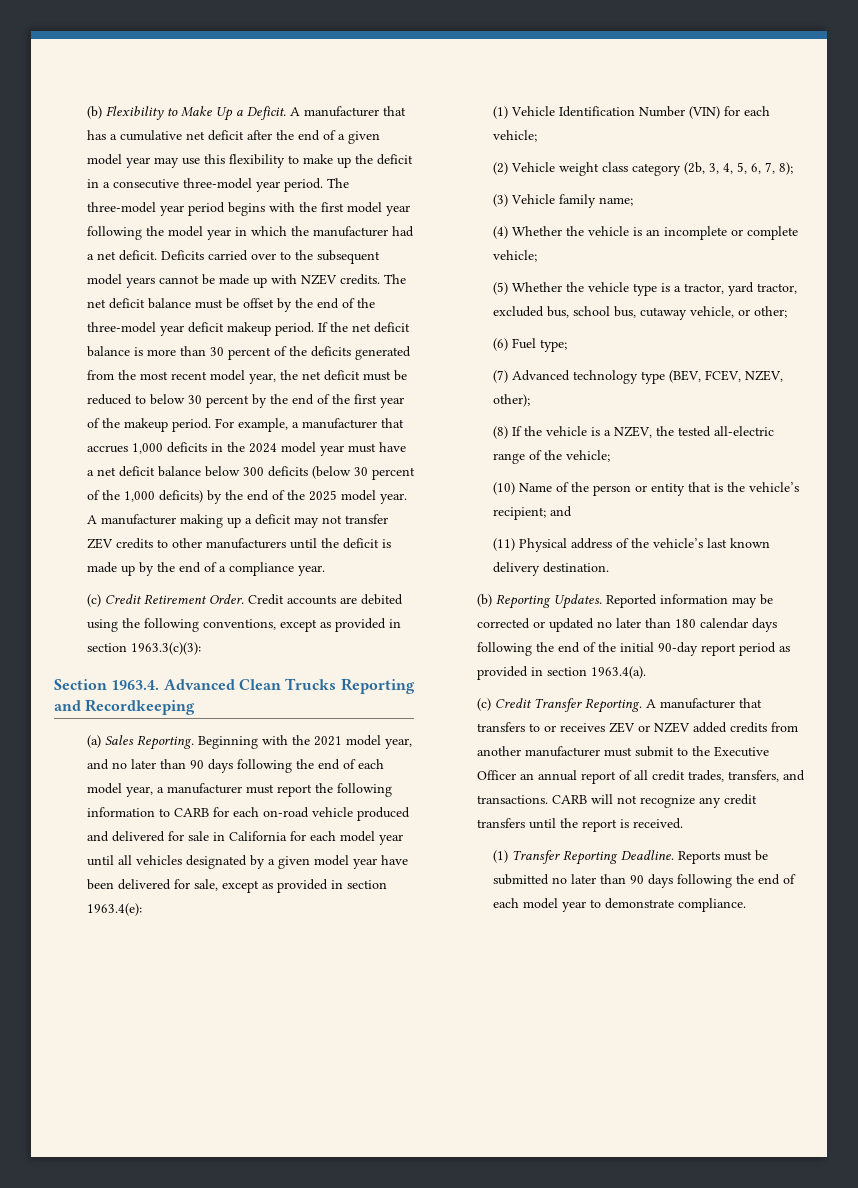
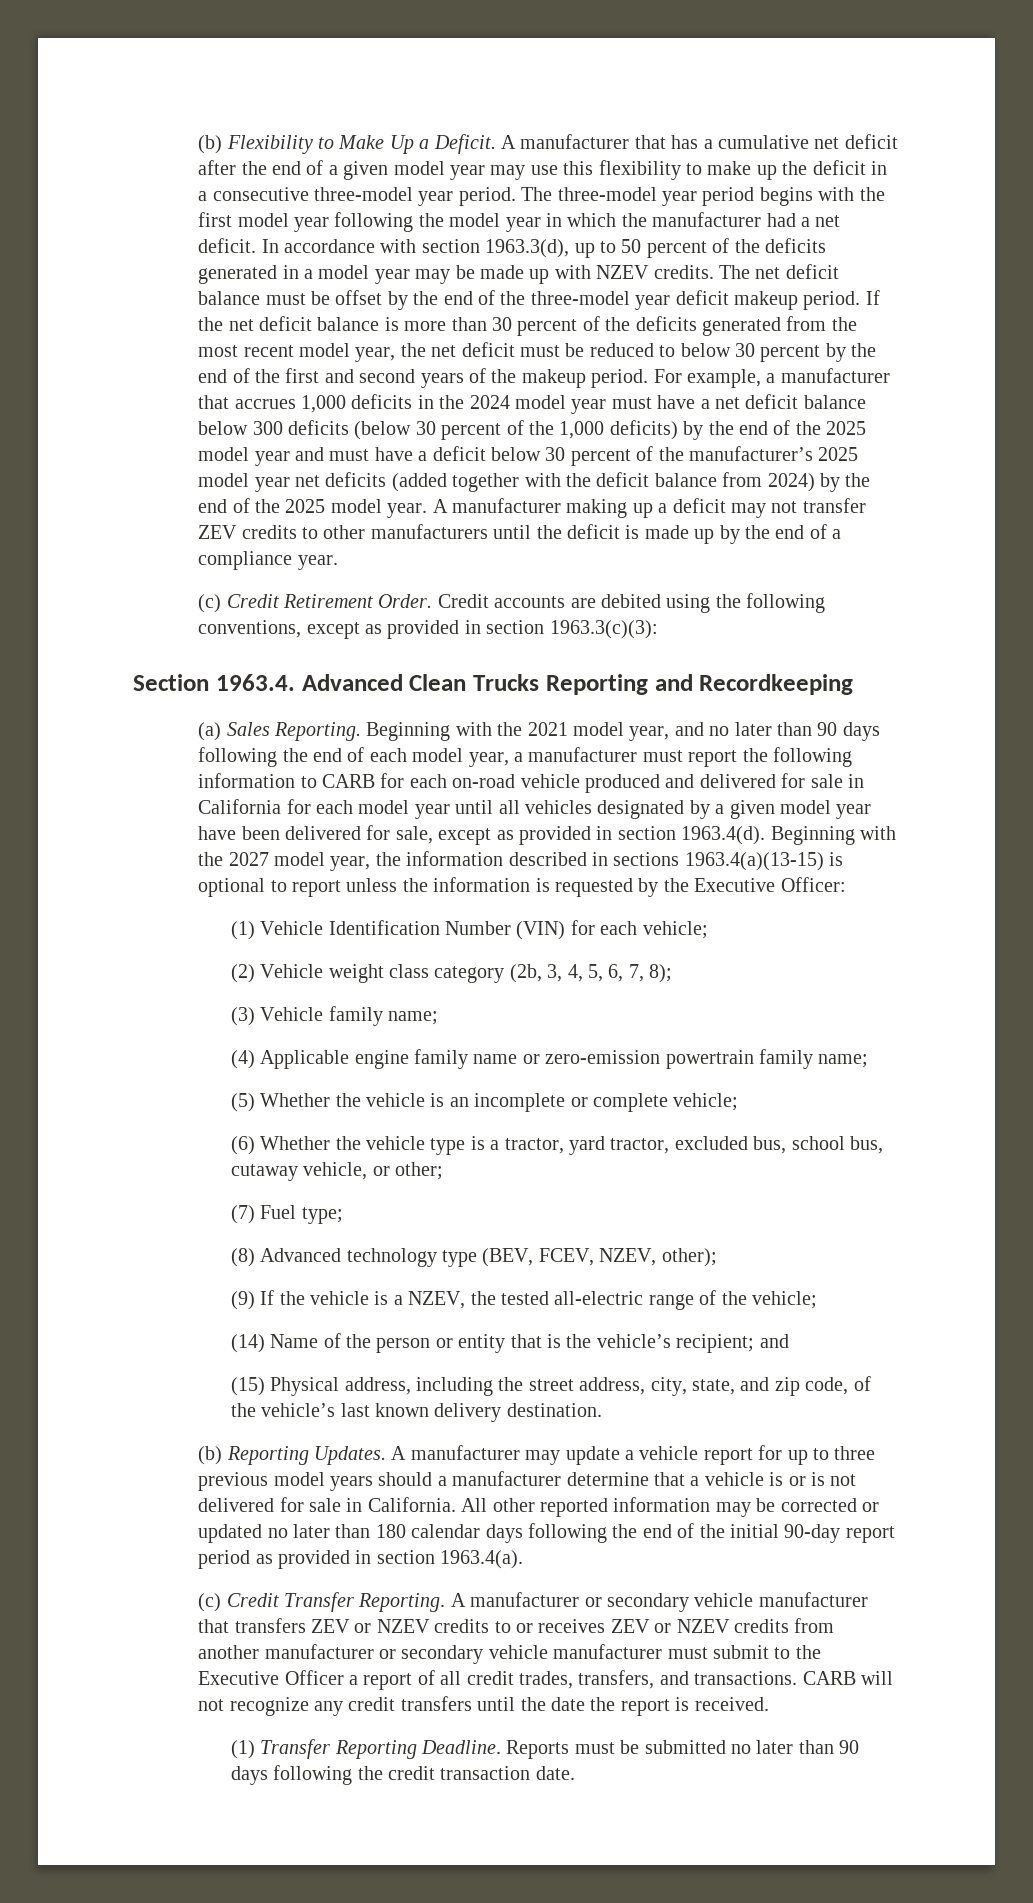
[160,250,380,264] [86,274,199,288] Deficits carried over to the subsequent model years cannot -> [261,238,826,258] [198,265,451,284] In accordance with section 1963.3(d), up to 50 percent of the deficits generated in a model year may
[379,397,404,408] year -> [324,369,464,388] and second years
(376, 495) none -> [254,446,859,466] [198,472,871,492] [198,498,382,513] year and must have a deficit below 30 percent of the manufacturer’s 2025 model year net deficits (added together with the deficit balance from 2024) by the end of the 2025 model
[86,903,142,916] 1963.4(e): -> [681,826,896,845] [198,851,844,871] [198,877,846,897] 1963.4(d). Beginning with the 2027 model year, the information described in sections 1963.4(a)(13-15) is optional to report unless the information is requested by the Executive Officer:
(509, 232) none -> [260,1049,869,1069] [230,1093,255,1112] Applicable engine family name or zero-emission powertrain family name; // (5)
[493,282,509,295] (5) -> [230,1136,255,1155] (6)
[493,338,509,351] (6) -> [230,1205,255,1224] (7)
[493,370,509,383] (7) -> [230,1248,255,1267] (8)
[493,426,509,439] (8) -> [230,1291,255,1310] (9)
[493,482,516,495] (10) -> [230,1334,265,1353] (14)
[493,538,613,552] (11) Physical address -> [230,1377,849,1396] (15) Physical address, including the street address, city, state, and zip code,
[605,594,657,608] Reported -> [391,1445,876,1465] [198,1471,857,1491] [198,1497,608,1517] A manufacturer may update a vehicle report for up to three previous model years should a manufacturer determine that a vehicle is or is not delivered for sale in California. All other reported
[738,698,762,708] [476,722,525,732] that transfers -> [584,1592,868,1612] [198,1618,490,1633] or secondary vehicle manufacturer that transfers ZEV or NZEV credits
[692,722,727,733] added -> (730, 1626) none
(600, 751) none -> [378,1644,663,1664] or secondary vehicle manufacturer
[519,770,577,781] an annual -> [348,1675,358,1685] a
(578, 823) none -> [550,1697,616,1711] date the
[758,874,797,885] [493,898,747,912] end of each model year to demonstrate compliance. -> [387,1766,575,1780] credit transaction date.

